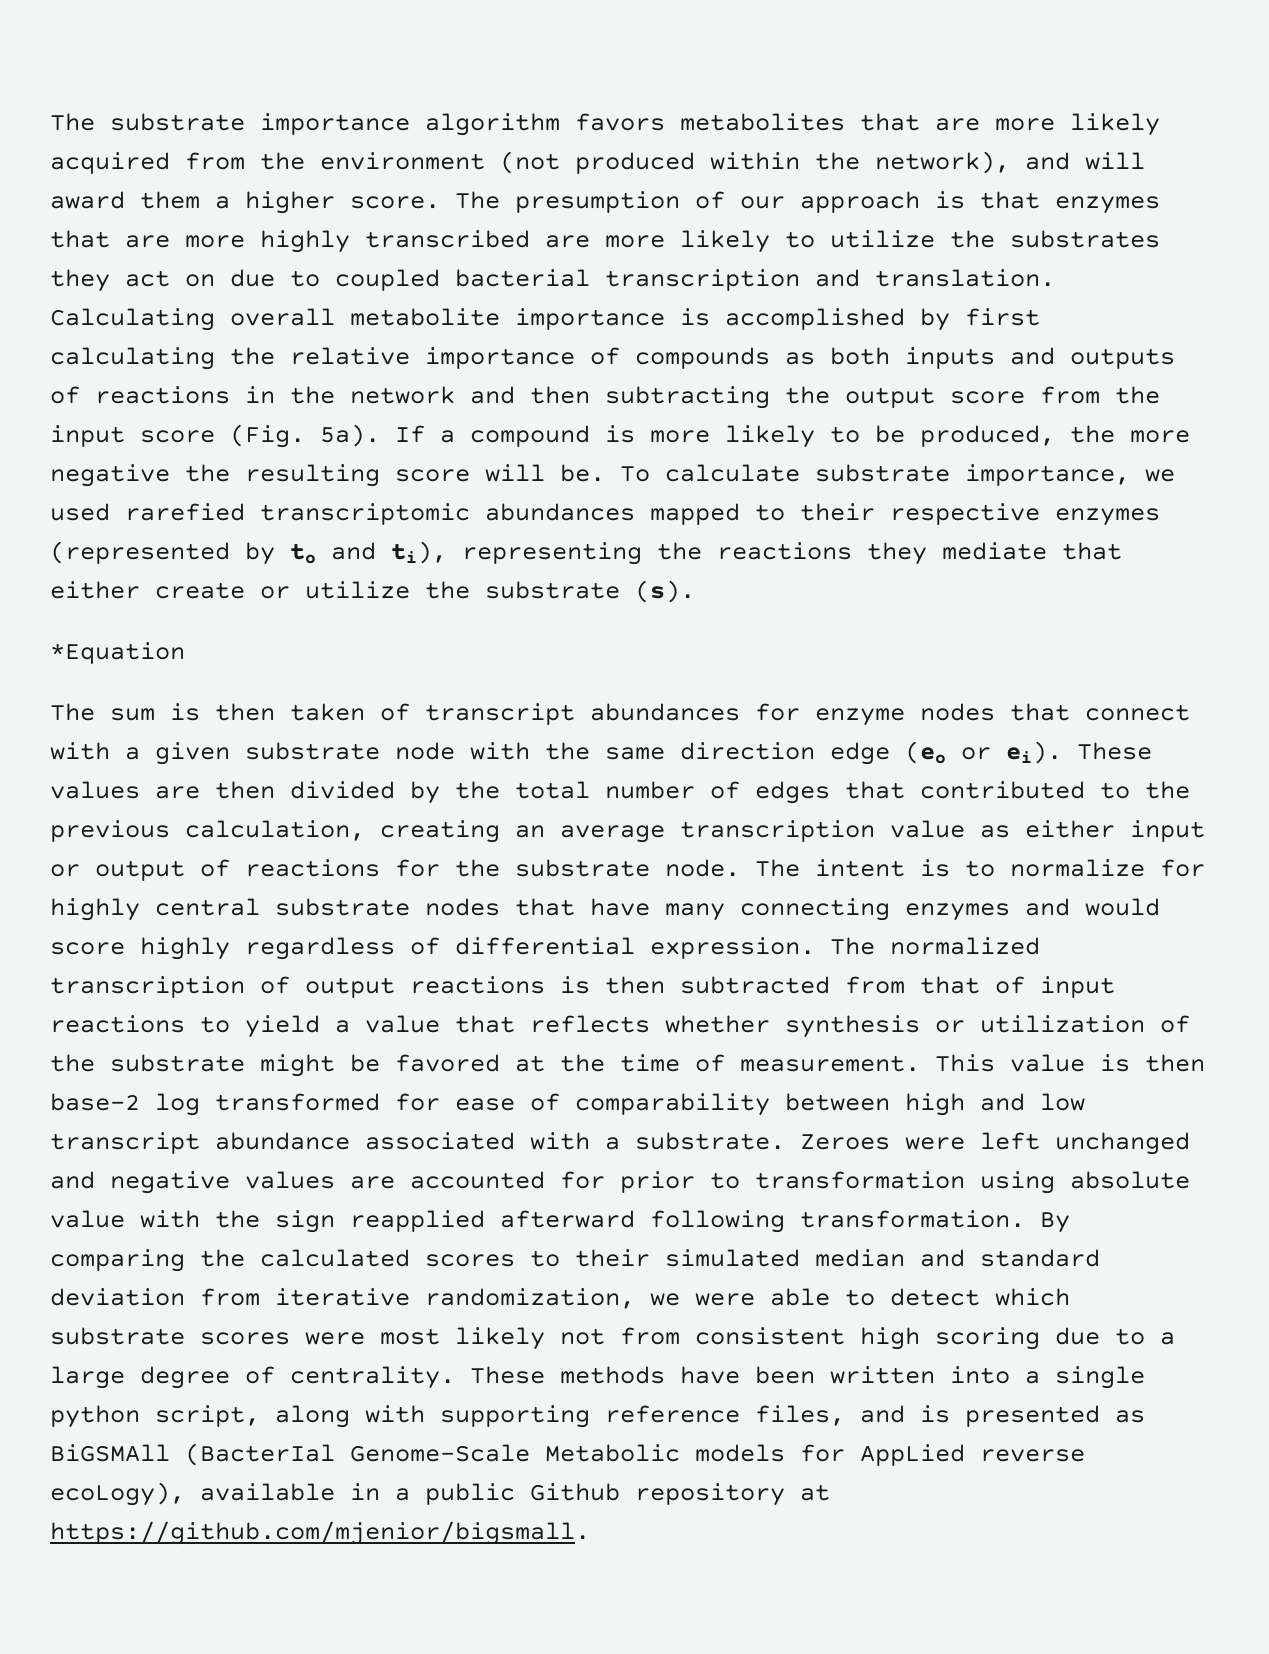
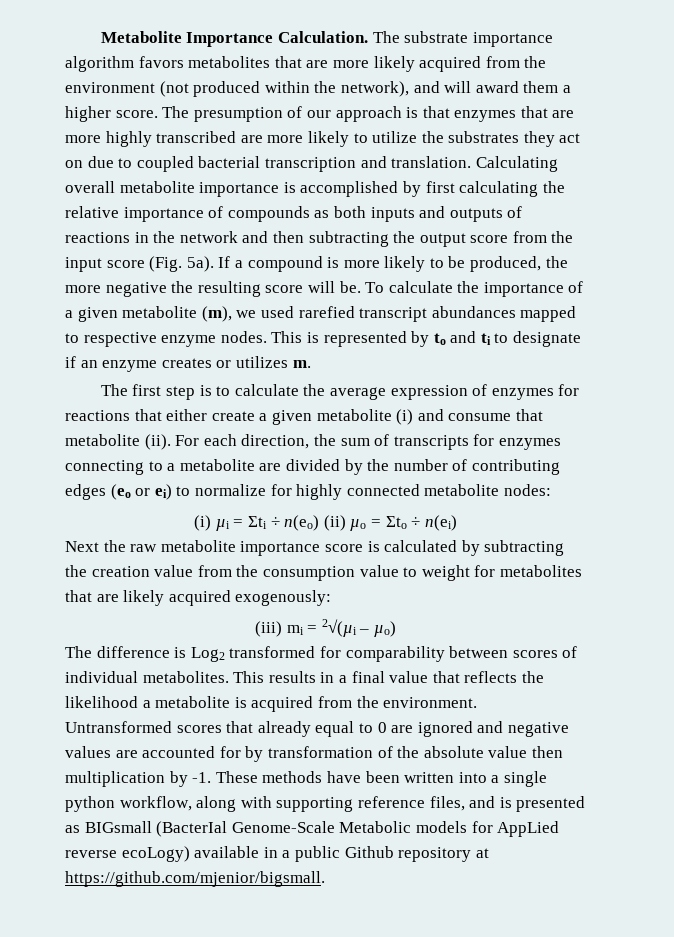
(50, 122) none -> [100,31,369,47] Metabolite Importance Calculation.
[815,464,1130,486] substrate importance, -> [457,281,584,297] [65,306,232,322] the importance of a given metabolite (m),
[260,503,470,525] transcriptomic -> [359,307,428,322] transcript
[800,503,1160,526] [50,541,1122,565] [50,580,695,603] [50,642,185,664] [50,703,1190,726] [50,741,1152,765] [50,781,275,799] their respective enzymes (represented by to and ti), representing the reactions they mediate that either create or utilize the substrate (s). // *Equation // The sum is then taken of transcript abundances for enzyme nodes that connect with a given substrate node with the same direction edge (eo or ei). These values are then -> [83,331,582,347] [65,356,311,372] [100,384,580,400] [65,409,543,425] [65,434,561,450] [65,459,282,475] respective enzyme nodes. This is represented by to and ti to designate if an enzyme creates or utilizes m. // The first step is to calculate the average expression of enzymes for reactions that either create a given metabolite (i) and consume that metabolite (ii). For each direction, the sum of transcripts for enzymes connecting to a metabolite are
[515,781,590,799] total -> (390, 465) none
[755,781,1190,804] [50,820,1205,843] [50,859,1205,881] [50,898,1160,921] [50,937,1040,960] [50,976,1115,998] [50,1015,1190,1038] [50,1054,1205,1077] [50,1093,1085,1116] [50,1132,1190,1155] edges that contributed to the previous calculation, creating an average transcription value as either input or output of reactions for the substrate node. The intent is to normalize for highly central substrate nodes that have many connecting enzymes and would score highly regardless of differential expression. The normalized transcription of output reactions is then subtracted from that of input reactions to yield a value that reflects whether synthesis or utilization of the substrate might be favored at the time of measurement. This value is then base-2 log transformed for ease of comparability between high and low transcript abundance associated with a substrate. Zeroes were left unchanged -> [471,459,560,475] [65,484,551,500] [194,515,457,531] [65,540,565,556] [65,565,582,581] [65,590,332,606] [255,619,396,637] [65,646,578,662] [65,671,544,683] [65,696,478,712] [65,721,473,737] contributing edges (eo or ei) to normalize for highly connected metabolite nodes: // (i) µi = Σti ÷ n(eo) (ii) µo = Σto ÷ n(ei) // Next the raw metabolite importance score is calculated by subtracting the creation value from the consumption value to weight for metabolites that are likely acquired exogenously: // (iii) mi = 2√(µi – µo) // The difference is Log2 transformed for comparability between scores of individual metabolites. This results in a final value that reflects the likelihood a metabolite is acquired from the environment. Untransformed scores that already equal to 0 are ignored
[620,1171,1190,1194] [50,1210,1070,1233] [50,1249,1100,1272] [50,1288,1070,1309] [50,1327,1175,1350] [50,1366,455,1389] prior to transformation using absolute value with the sign reapplied afterward following transformation. By comparing the calculated scores to their simulated median and standard deviation from iterative randomization, we were able to detect which substrate scores were most likely not from consistent high scoring due to a large degree of centrality. -> [245,746,563,762] [65,771,212,787] by transformation of the absolute value then multiplication by -1.
[155,1405,260,1427] script, -> [119,796,192,811] workflow,
[50,1444,170,1462] BiGSMAll -> [84,821,152,833] BIGsmall
[50,1482,185,1506] ecoLogy), -> [121,846,190,862] ecoLogy)

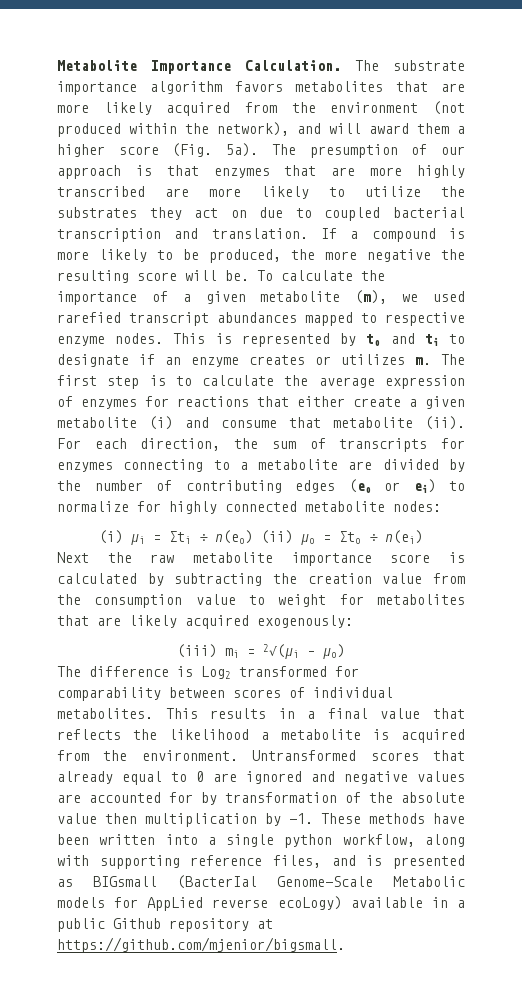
[115,110,158,118] score. -> [118,143,259,157] score (Fig. 5a).
[475,156,558,172] [65,181,565,197] [65,206,523,222] [65,231,574,247] [65,256,214,272] Calculating overall metabolite importance is accomplished by first calculating the relative importance of compounds as both inputs and outputs of reactions in the network and then subtracting the output score from the input score (Fig. 5a). -> (308, 233) none
(311, 364) // -> (431, 361) none

